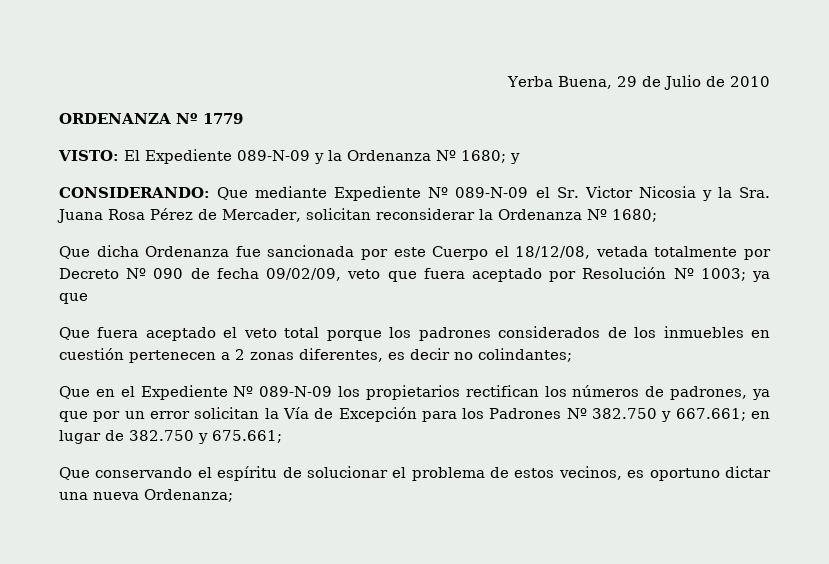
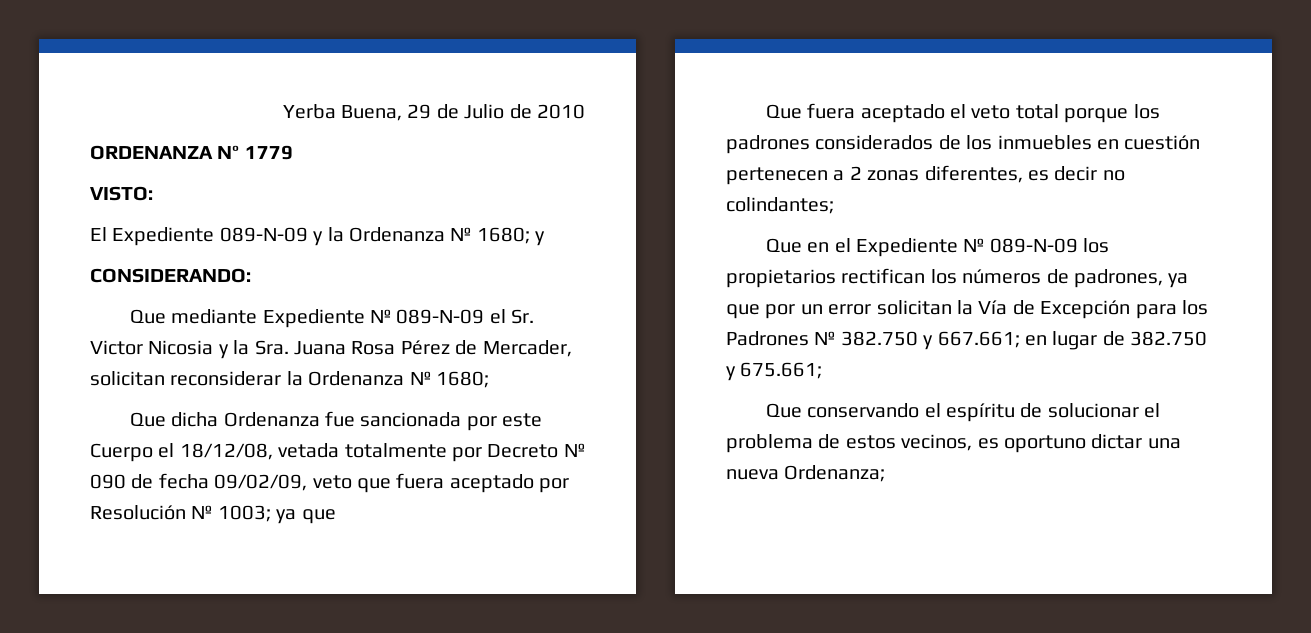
(119, 155) none -> (153, 193) //
(210, 192) none -> (251, 275) //

